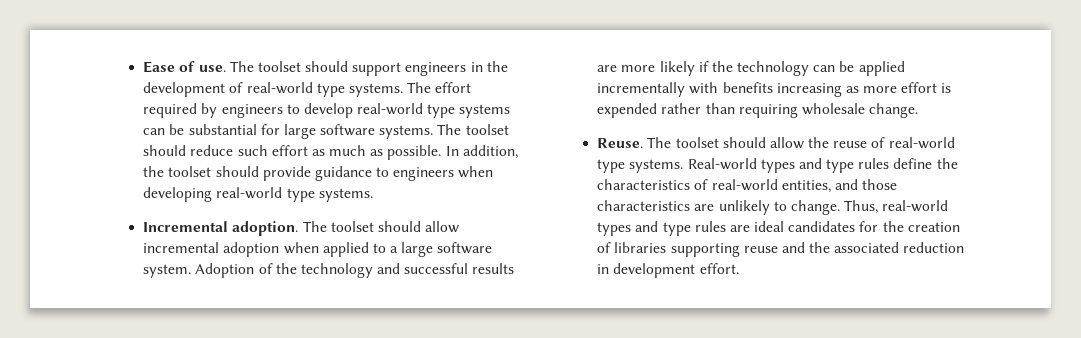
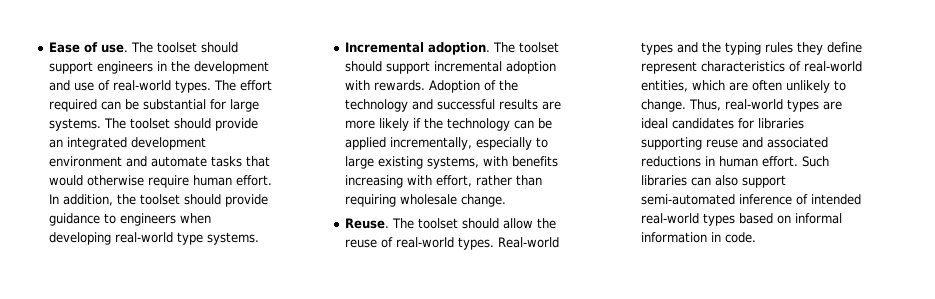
[229,82,472,97] [143,103,511,118] of real-world type systems. The effort required by engineers to develop real-world type systems -> [49,80,273,93] [49,99,98,112] and use of real-world types. The effort required
[320,124,376,136] software -> (260, 105) none
[190,145,442,160] reduce such effort as much as possible. -> [215,118,259,131] [49,137,207,150] [49,156,271,167] [49,175,273,188] provide an integrated development environment and automate tasks that would otherwise require human effort.
[425,221,460,233] allow -> [386,61,431,74] support
[283,242,493,257] [143,264,192,278] when applied to a large software system. -> [345,80,426,91] with rewards.
[597,82,952,97] [597,103,658,118] incrementally with benefits increasing as more effort is expended -> [390,137,549,150] [345,156,559,169] [345,175,473,188] incrementally, especially to large existing systems, with benefits increasing with effort,
[597,159,684,173] type systems. -> [458,237,495,250] types.
[826,158,958,173] [597,179,898,193] [597,200,715,211] type rules define the characteristics of real-world entities, and those characteristics are -> [702,42,863,55] [641,61,863,74] [641,80,783,92] the typing rules they define represent characteristics of real-world entities, which are often
[635,221,726,236] and type rules -> (820, 105) none
[882,221,960,232] [597,242,612,253] the creation of -> (755, 123) none
[809,242,965,253] [597,263,739,278] the associated reduction in development effort. -> [767,137,829,148] [641,156,830,167] [641,175,787,188] [641,194,862,205] [641,213,843,226] [641,232,757,243] associated reductions in human effort. Such libraries can also support semi-automated inference of intended real-world types based on informal information in code.

